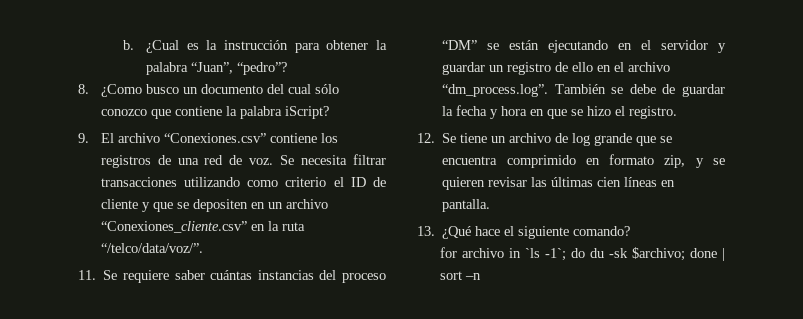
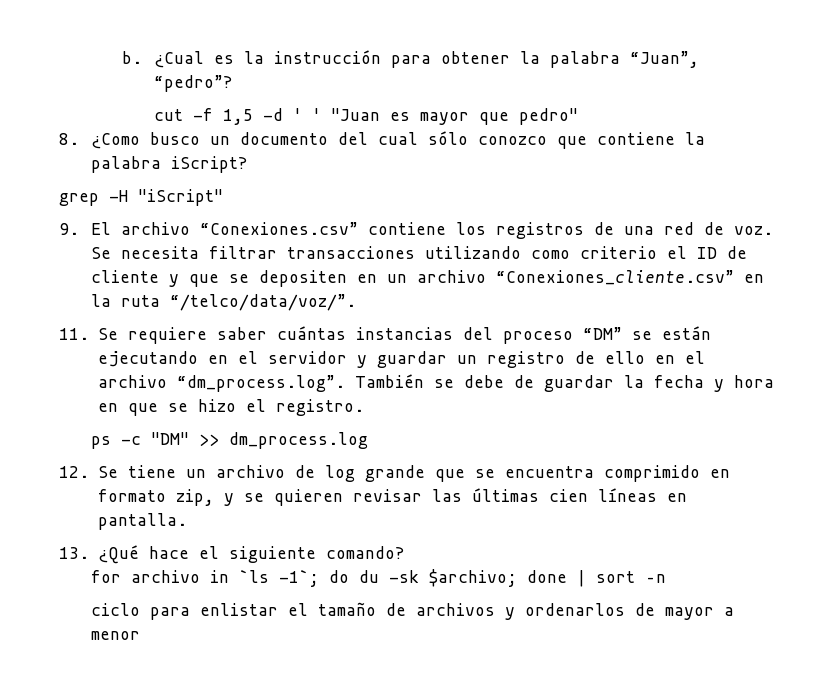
(288, 68) none -> [154,108,579,125] // cut -f 1,5 -d ' ' "Juan es mayor que pedro"
(329, 112) none -> [59,189,223,206] // grep -H "iScript"
(678, 112) none -> [90,432,368,449] // ps -c "DM" >> dm_process.log
(481, 276) none -> [90,602,734,620] [90,631,140,640] // ciclo para enlistar el tamaño de archivos y ordenarlos de mayor a menor

